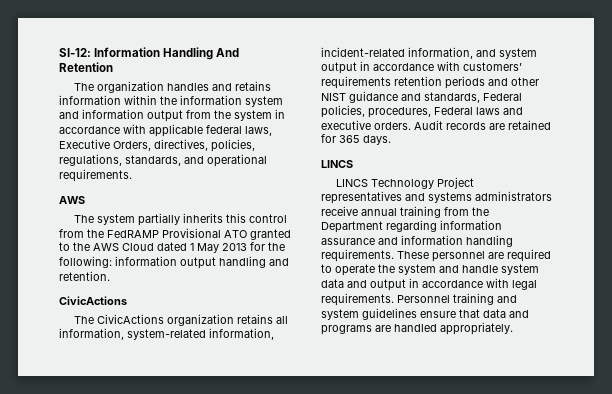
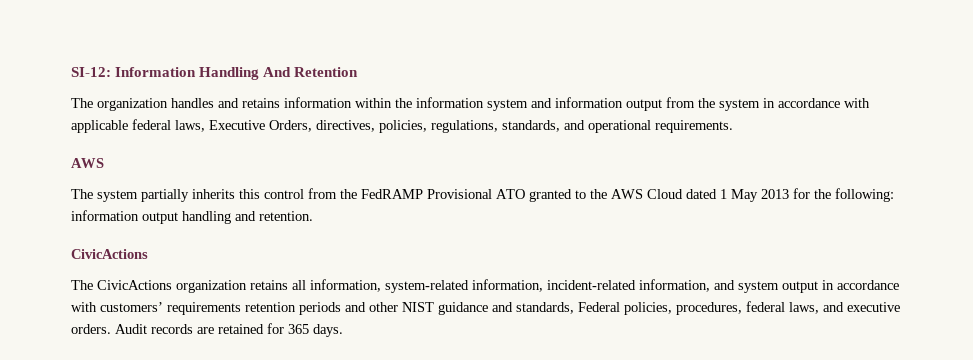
[434,107,500,115] Federal laws -> [746,301,819,314] federal laws,
[321,160,353,168] [336,177,475,189] [321,191,552,204] [321,206,489,218] [321,220,502,233] [321,235,513,247] [321,249,551,262] [321,264,539,276] [321,278,537,291] [321,293,517,306] [321,308,529,320] [321,322,513,335] // LINCS // LINCS Technology Project representatives and systems administrators receive annual training from the Department regarding information assurance and information handling requirements. These personnel are required to operate the system and handle system data and output in accordance with legal requirements. Personnel training and system guidelines ensure that data and programs are handled appropriately. -> (343, 330) none

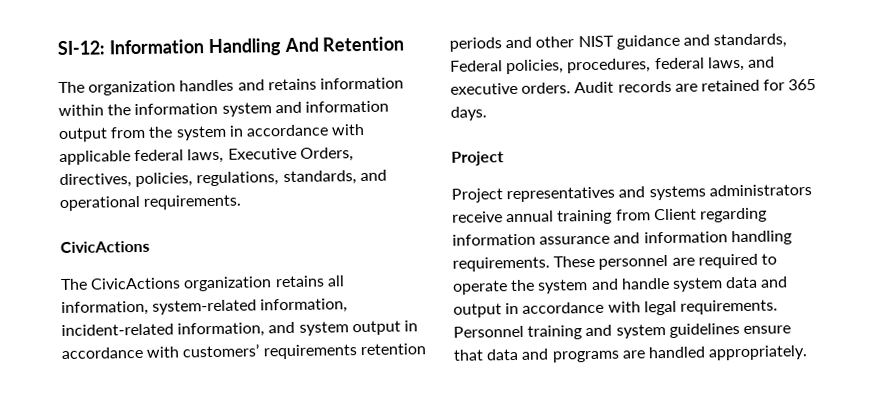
[71,158,104,168] [71,188,894,202] [71,210,313,224] // AWS // The system partially inherits this control from the FedRAMP Provisional ATO granted to the AWS Cloud dated 1 May 2013 for the following: information output handling and retention. -> (242, 202) none
(343, 330) none -> [451,151,504,166] [451,184,812,203] [452,207,767,225] [452,230,792,246] [452,253,777,272] [452,276,789,295] [453,299,778,318] [453,323,791,340] [453,345,809,363] // Project // Project representatives and systems administrators receive annual training from Client regarding information assurance and information handling requirements. These personnel are required to operate the system and handle system data and output in accordance with legal requirements. Personnel training and system guidelines ensure that data and programs are handled appropriately.

